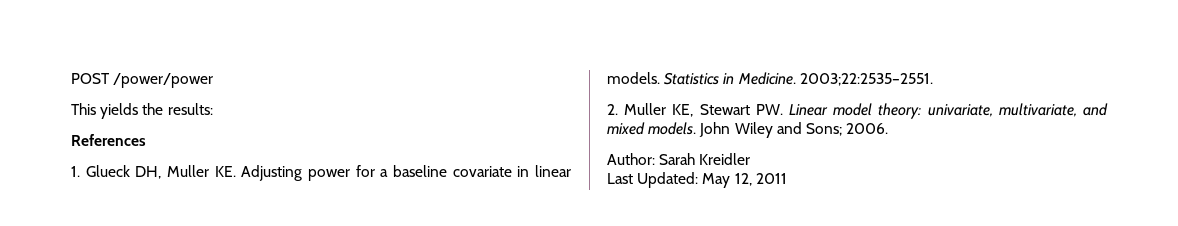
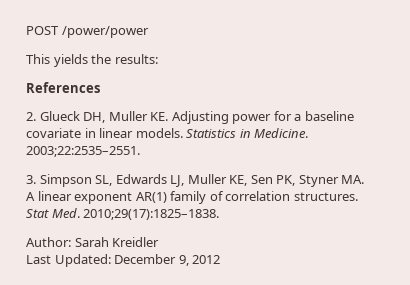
[71,166,80,177] 1. -> [26,112,36,121] 2.
[607,103,1108,119] [607,122,889,138] 2. Muller KE, Stewart PW. Linear model theory: univariate, multivariate, and mixed models. John Wiley and Sons; 2006. -> [26,174,365,187] [26,191,358,204] [26,208,220,220] 3. Simpson SL, Edwards LJ, Muller KE, Sen PK, Styner MA. A linear exponent AR(1) family of correlation structures. Stat Med. 2010;29(17):1825–1838.
[702,173,787,188] May 12, 2011 -> [114,254,221,266] December 9, 2012

